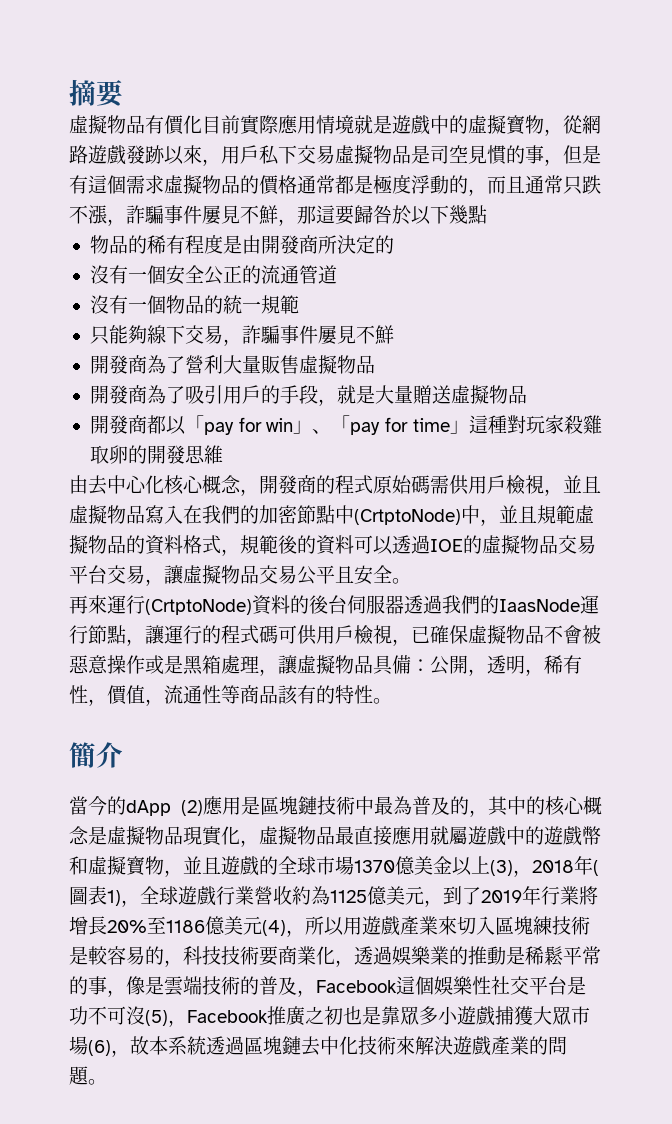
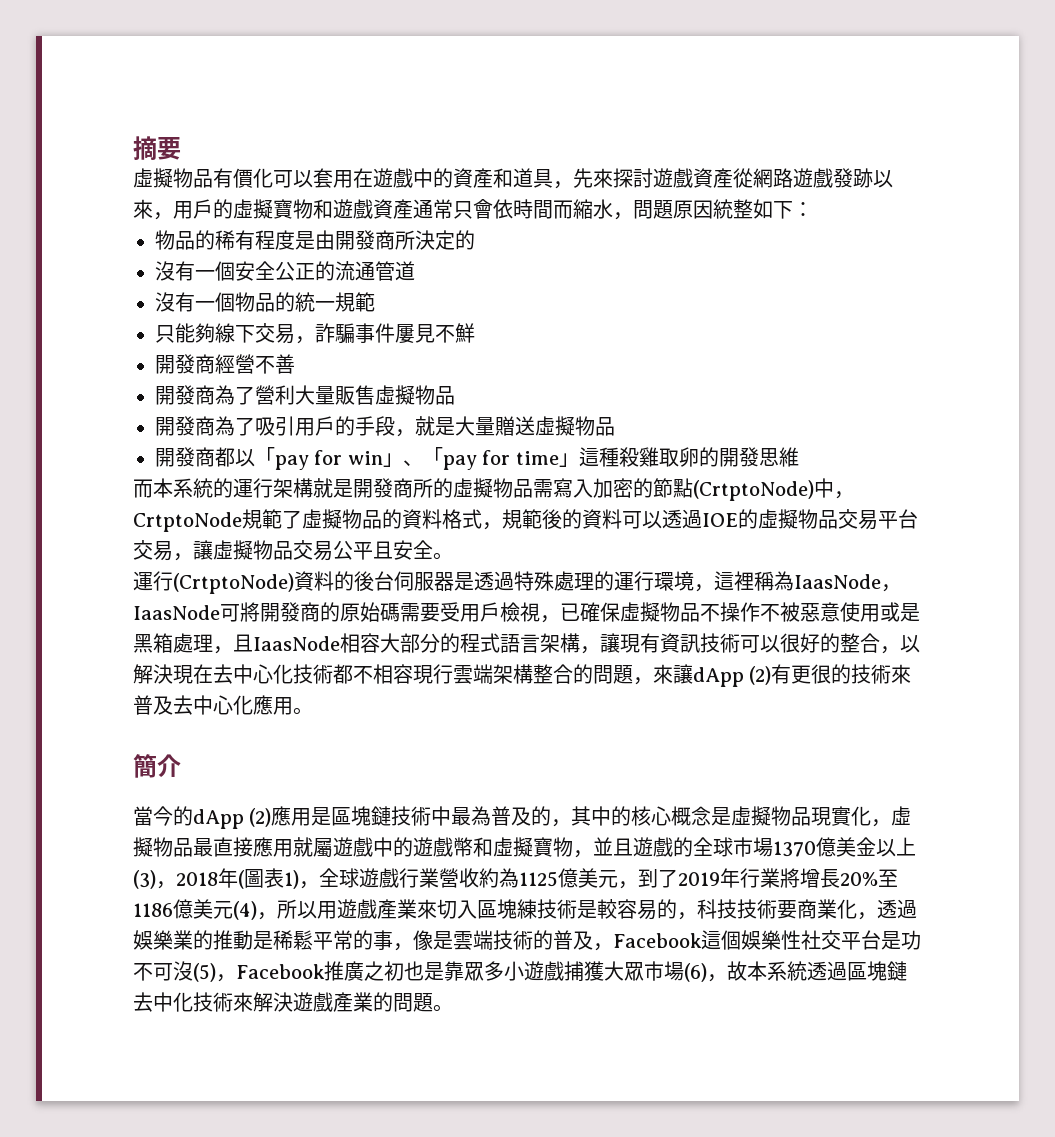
[202,115,563,136] 目前實際應用情境就是遊戲中的虛擬寶物， -> [273,168,733,189] 可以套用在遊戲中的資產和道具，先來探討遊戲資產
[259,145,601,166] [69,175,601,196] [69,205,487,226] 私下交易虛擬物品是司空見慣的事，但是有這個需求虛擬物品的價格通常都是極度浮動的，而且通常只跌不漲，詐騙事件屢見不鮮，那這要歸咎於以下幾點 -> [213,199,813,220] 的虛擬寶物和遊戲資產通常只會依時間而縮水，問題原因統整如下：
(394, 334) none -> [155,354,295,374] // 開發商經營不善
[507,415,565,434] 對玩家 -> (619, 457) none
[69,475,601,496] [69,505,575,526] 由去中心化核心概念，開發商的程式原始碼需供用戶檢視，並且虛擬物品寫入在我們的加密節點中(CrtptoNode)中，並且規範 -> [133,478,854,501] [133,509,302,532] 而本系統的運行架構就是開發商所的虛擬物品需寫入加密的節點(CrtptoNode)中，CrtptoNode規範了
[69,595,107,614] 再來 -> (453, 556) none
[404,595,599,614] [69,625,317,646] 透過我們的IaasNode運行節點，讓運行的程式碼可供 -> [454,571,901,592] [133,602,460,622] 是透過特殊處理的運行環境，這裡稱為IaasNode，IaasNode可將開發商的原始碼需要受
[563,625,601,644] [69,655,582,676] [69,685,373,706] 會被惡意操作或是黑箱處理，讓虛擬物品具備：公開，透明，稀有性，價值，流通性等商品該有的特性 -> [720,602,920,622] [133,633,920,654] [133,664,912,687] [133,695,293,715] 操作不被惡意使用或是黑箱處理，且IaasNode相容大部分的程式語言架構，讓現有資訊技術可以很好的整合，以解決現在去中心化技術都不相容現行雲端架構整合的問題，來讓dApp (2)有更很的技術來普及去中心化應用

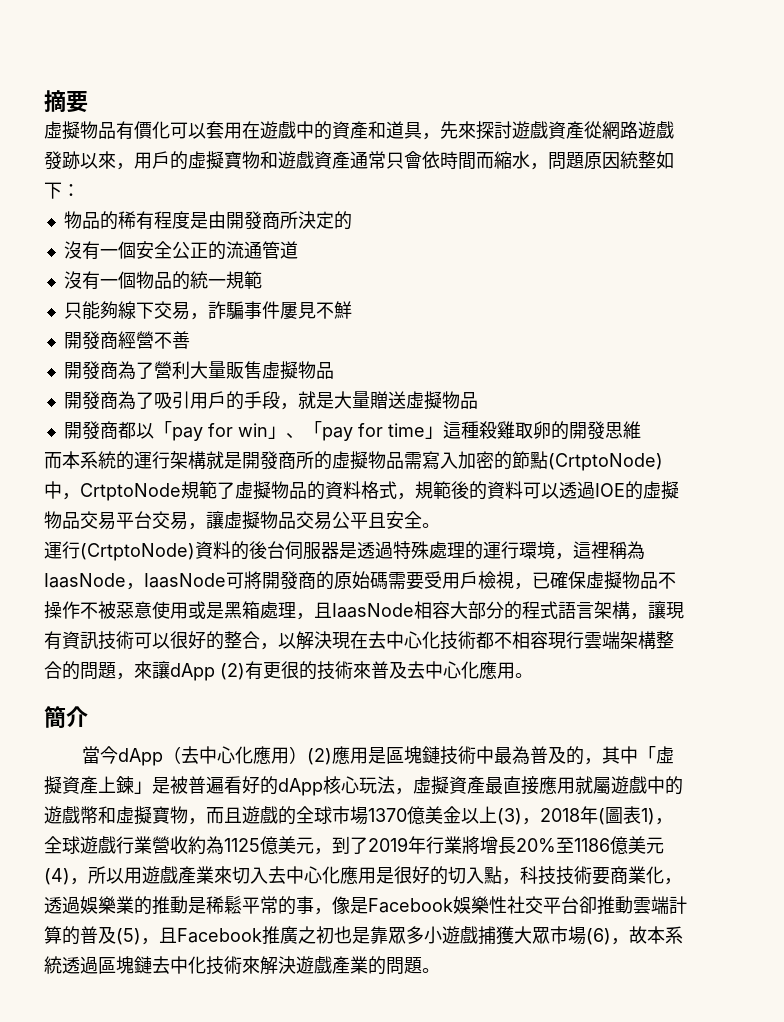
[173,806,244,829] 的dApp -> [118,746,308,766] dApp（去中心化應用）
[611,806,912,827] [133,837,193,857] 的核心概念是虛擬物品現實化，虛擬物品 -> [638,746,675,764] [44,776,485,796] 「虛擬資產上鍊」是被普遍看好的dApp核心玩法，虛擬資產
[593,837,613,856] 並 -> [206,807,224,824] 而
[477,899,677,920] 區塊練技術是較容易的 -> [268,866,502,885] 去中心化應用是很好的切入點
[453,930,921,951] [133,961,236,982] 雲端技術的普及，Facebook這個娛樂性社交平台是功不可沒(5)， -> [368,896,687,915] [44,926,177,945] Facebook娛樂性社交平台卻推動雲端計算的普及(5)，且

